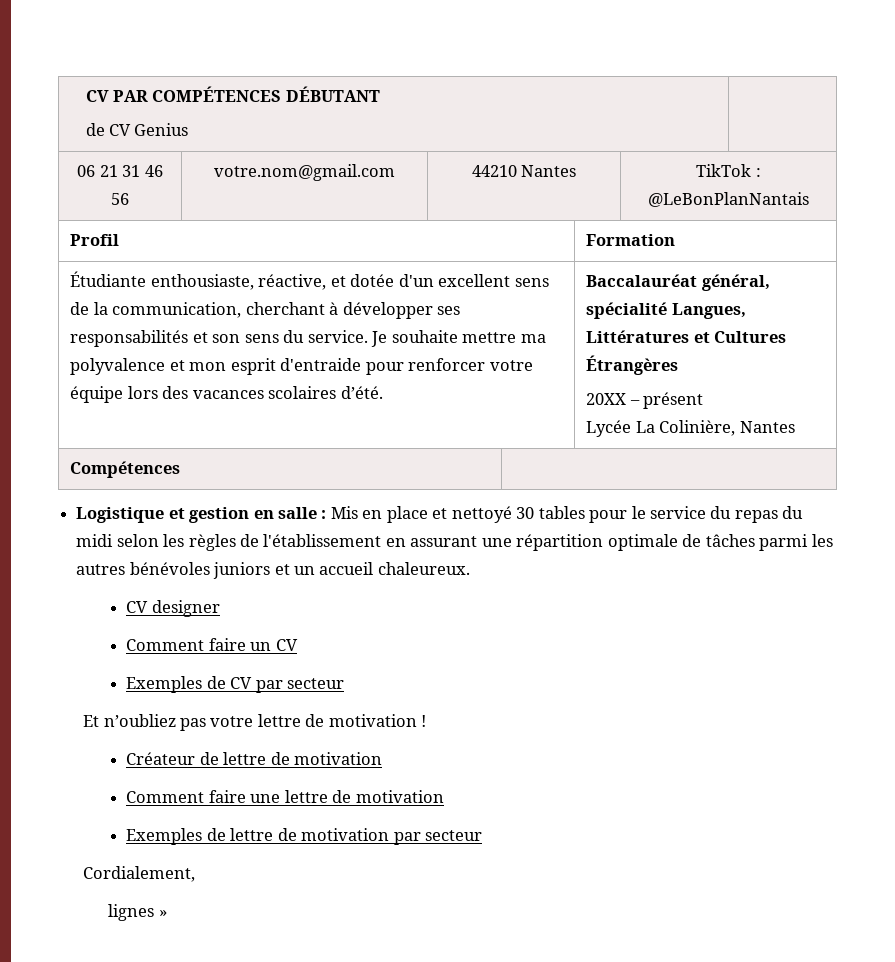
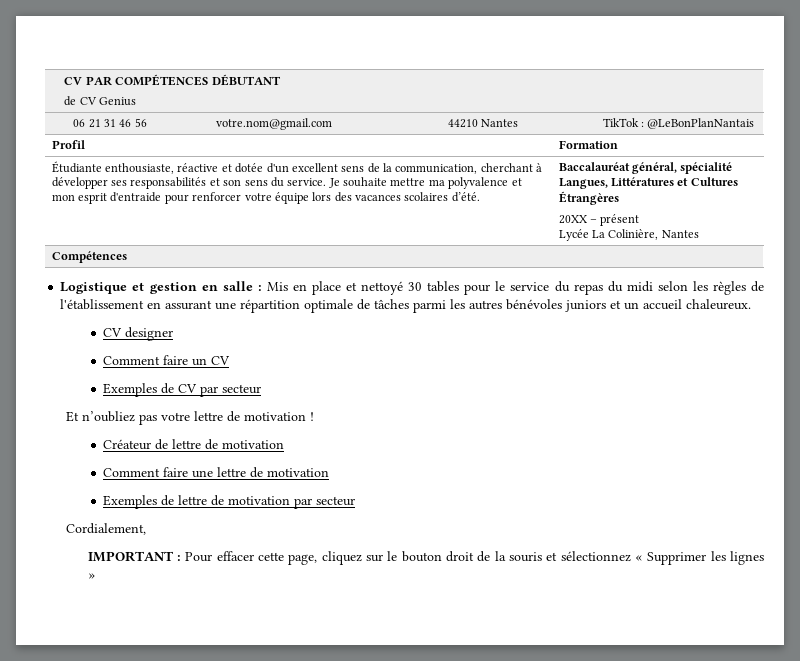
[258,274,327,290] réactive, -> [177,163,219,172] réactive
(196, 874) none -> [87,551,726,565] IMPORTANT : Pour effacer cette page, cliquez sur le bouton droit de la souris et sélectionnez « Supprimer les

